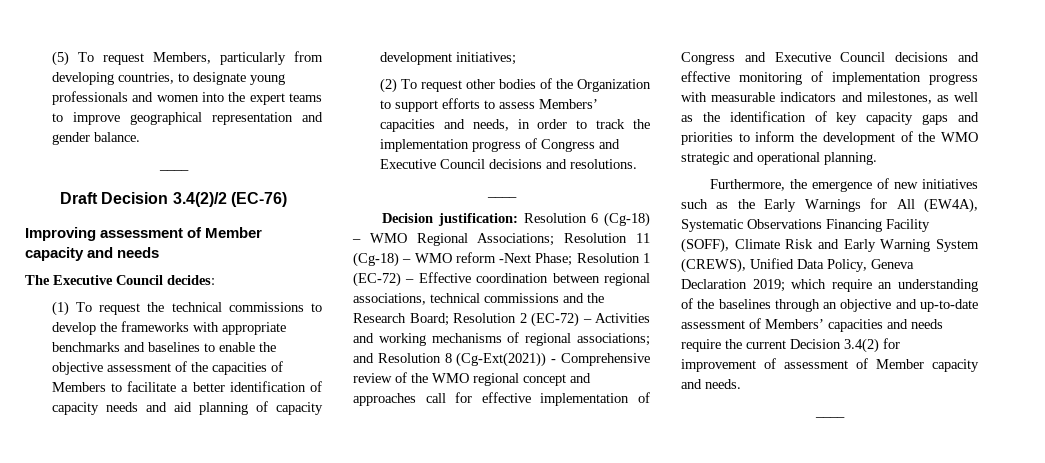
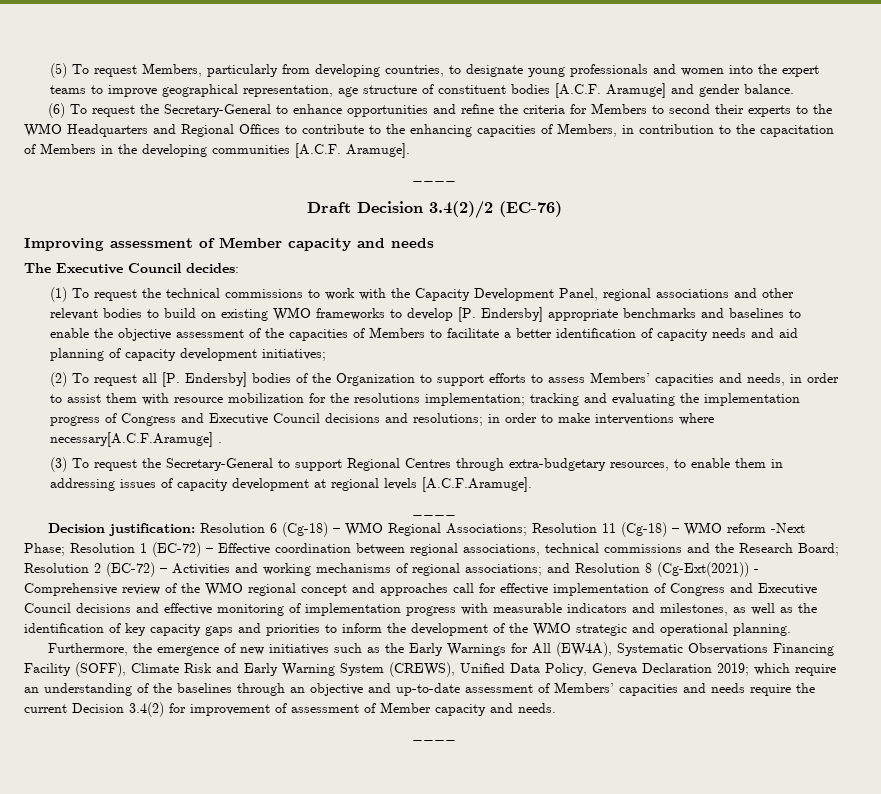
[211,112,323,125] [51,132,140,145] representation and gender balance. -> [242,83,794,98] [48,103,833,118] [24,123,834,137] [24,143,410,158] representation, age structure of constituent bodies [A.C.F. Aramuge] and gender balance. // (6) To request the Secretary-General to enhance opportunities and refine the criteria for Members to second their experts to the WMO Headquarters and Regional Offices to contribute to the enhancing capacities of Members, in contribution to the capacitation of Members in the developing communities [A.C.F. Aramuge].
[51,321,219,335] develop the frameworks with -> [324,288,794,301] [49,307,543,322] work with the Capacity Development Panel, regional associations and other relevant bodies to build on existing WMO frameworks to develop [P. Endersby]
[465,79,495,89] other -> [141,372,247,387] all [P. Endersby]
[596,119,626,129] track -> [66,393,675,406] assist them with resource mobilization for the resolutions implementation; tracking and evaluating
[569,159,637,169] resolutions. -> [412,413,714,426] [49,432,222,447] [49,457,783,472] [49,477,532,492] resolutions; in order to make interventions where necessary[A.C.F.Aramuge] . // (3) To request the Secretary-General to support Regional Centres through extra-budgetary resources, to enable them in addressing issues of capacity development at regional levels [A.C.F.Aramuge].

